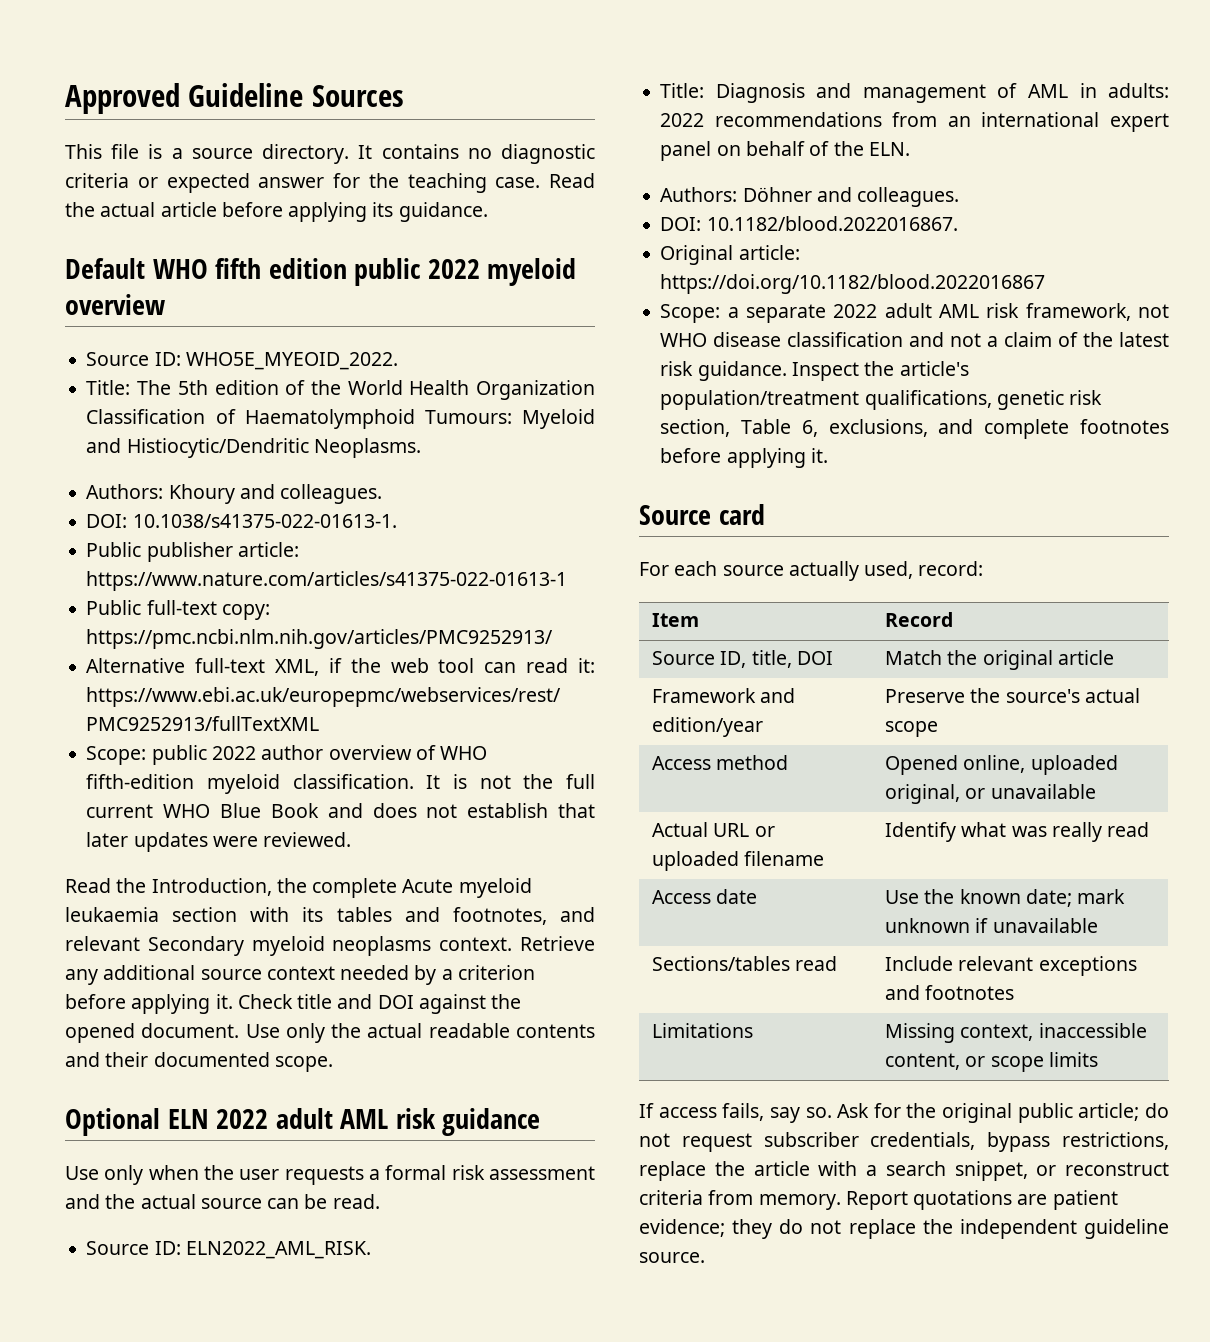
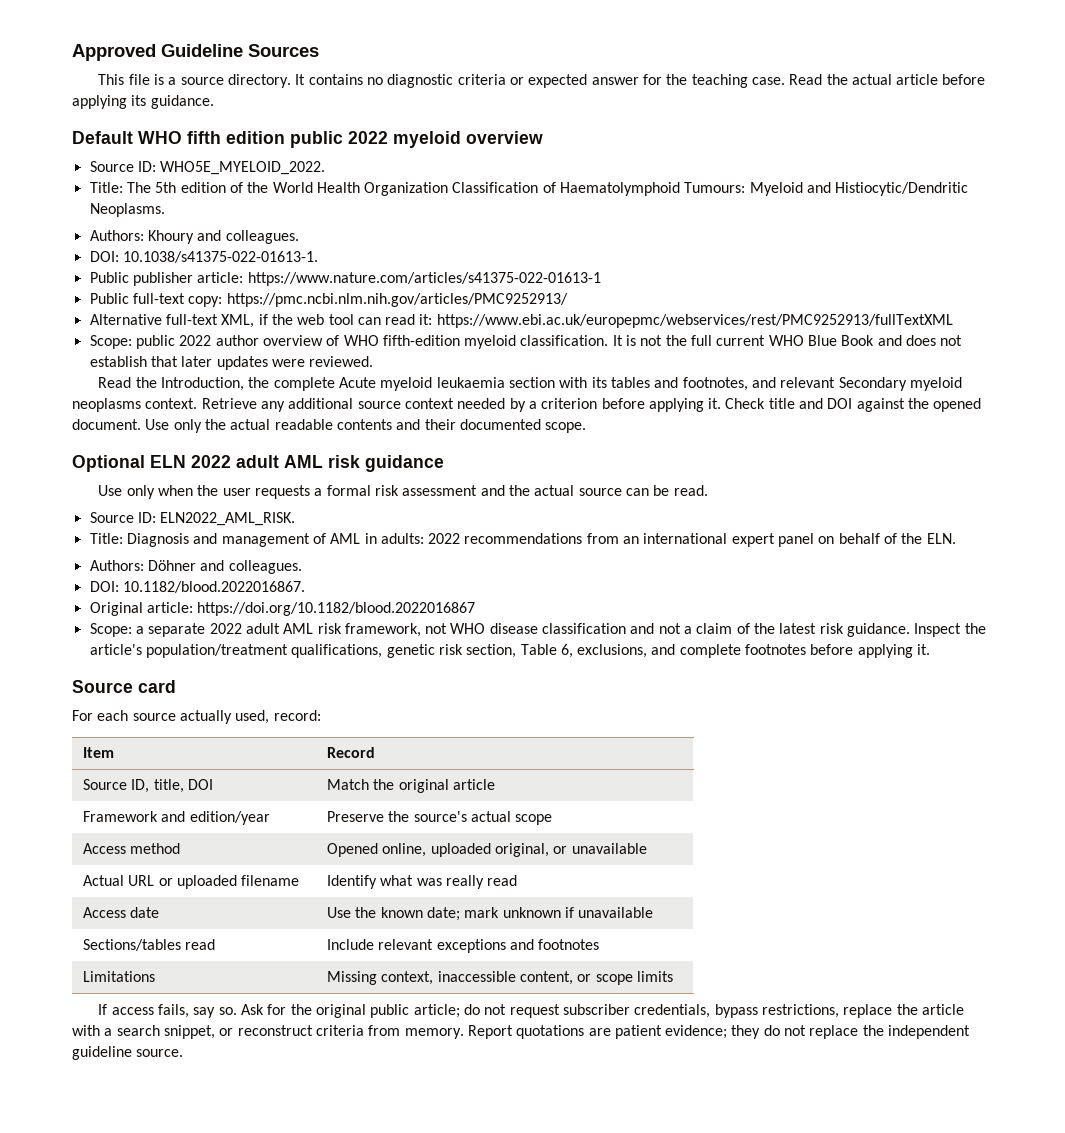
[185,352,398,370] WHO5E_MYEOID_2022. -> [160,161,326,175] WHO5E_MYELOID_2022.

